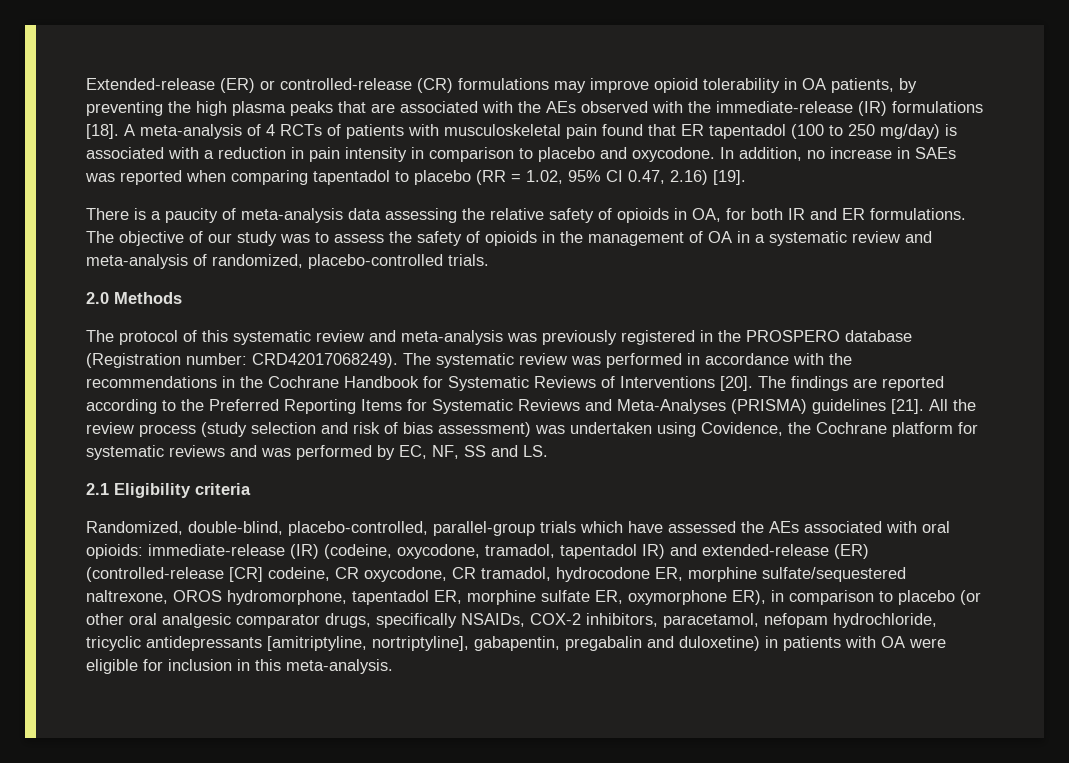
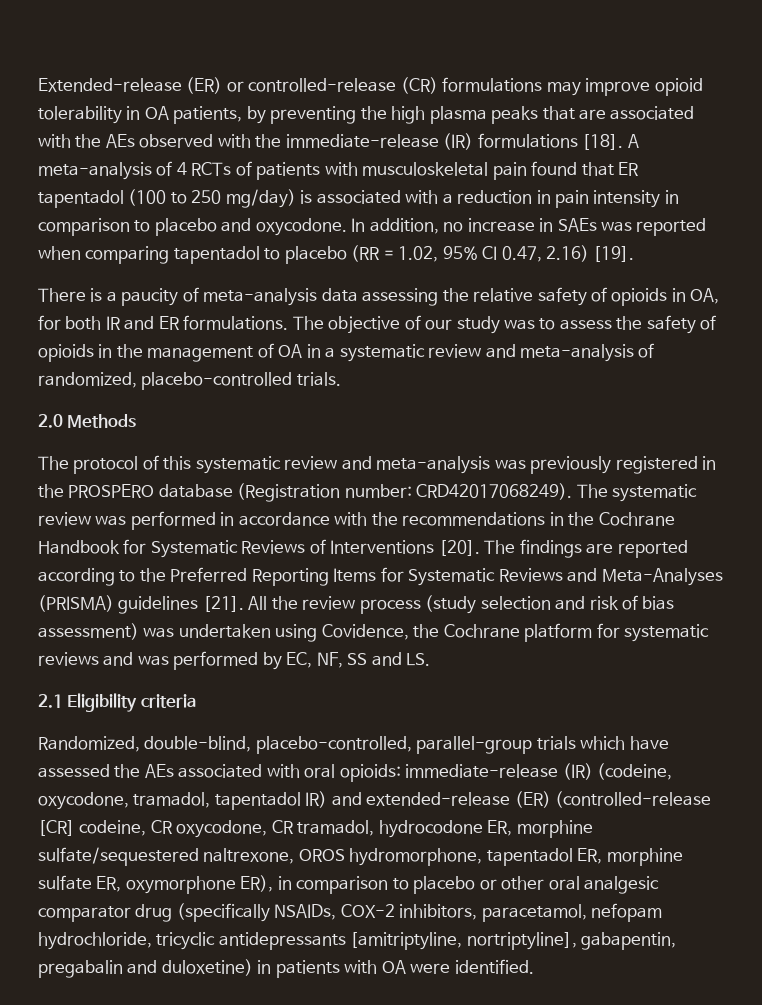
[960,590,981,605] (or -> [479,879,497,890] or
[325,613,457,628] drugs, specifically -> [135,903,270,922] drug (specifically
[86,659,393,674] eligible for inclusion in this meta-analysis. -> [454,959,534,974] identified.

